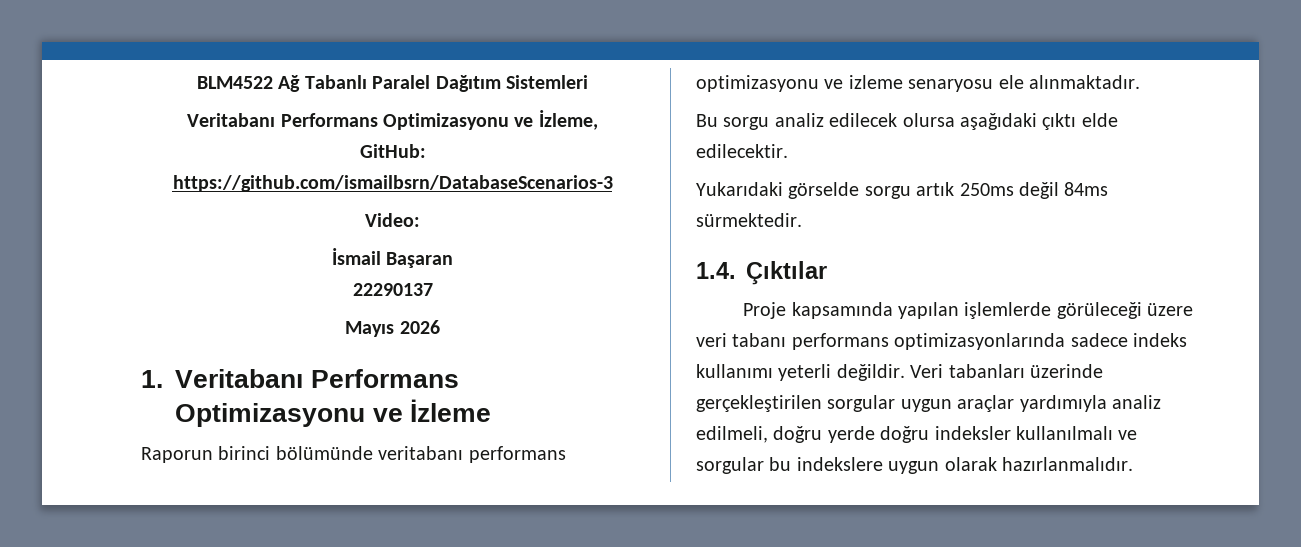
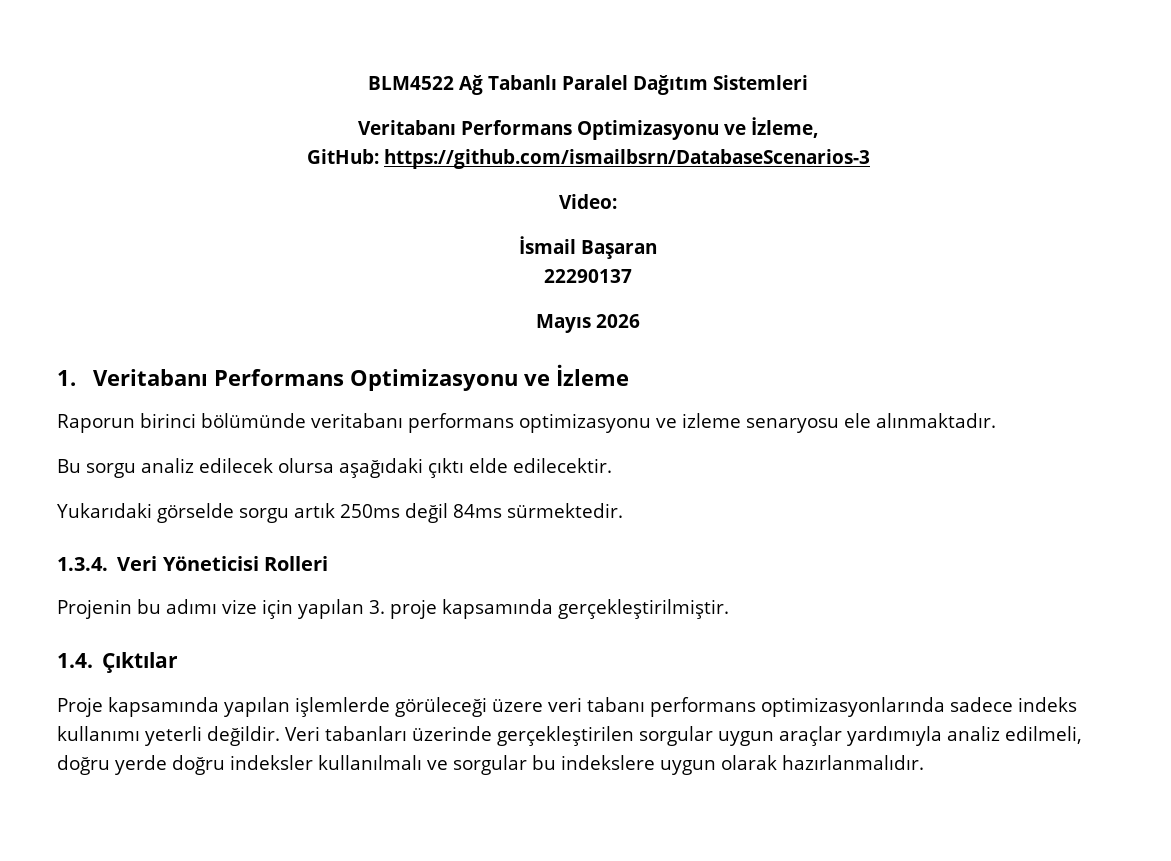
(802, 220) none -> [57,556,328,571] [57,599,729,619] // 1.3.4. Veri Yöneticisi Rolleri // Projenin bu adımı vize için yapılan 3. proje kapsamında gerçekleştirilmiştir.

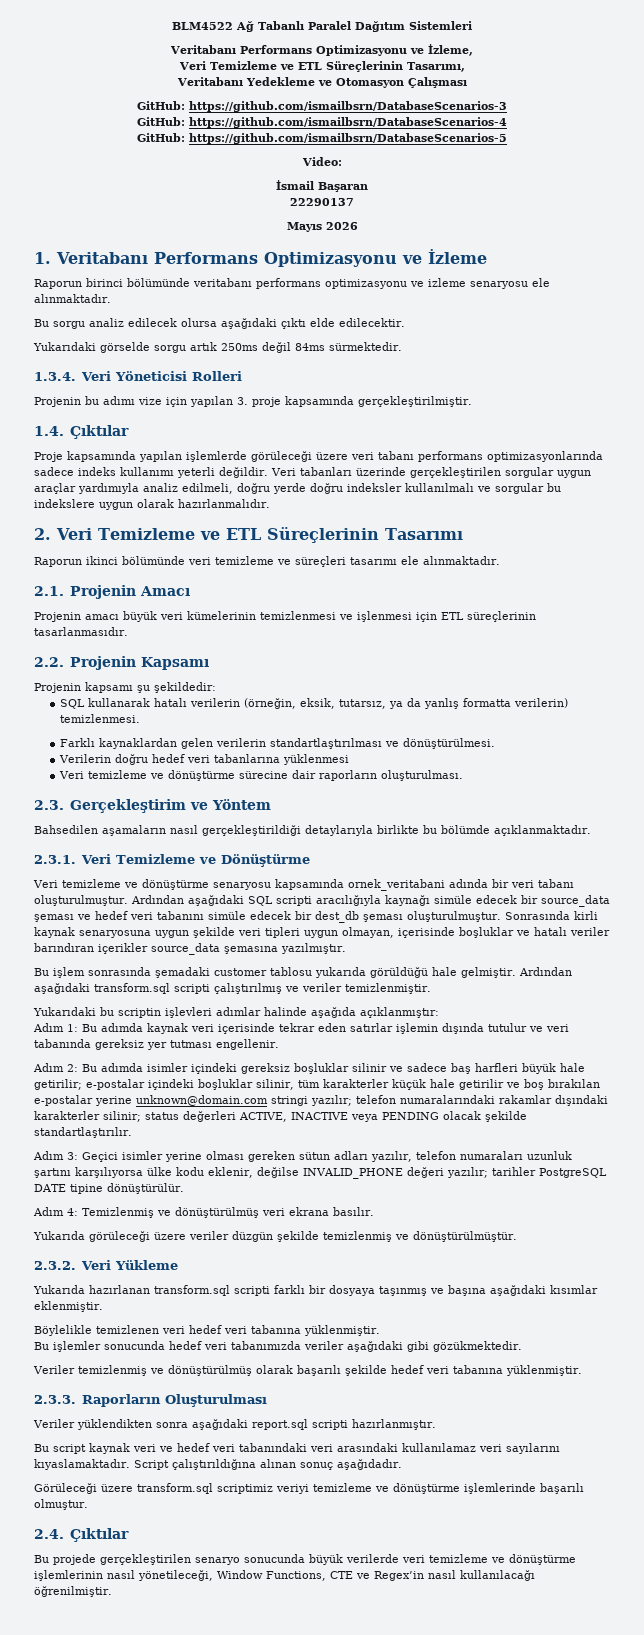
[306,149,870,169] GitHub: https://github.com/ismailbsrn/DatabaseScenarios-3 -> [178,61,465,72] [176,77,467,88] [137,101,507,112] [137,117,507,128] [137,133,507,144] Veri Temizleme ve ETL Süreçlerinin Tasarımı, // Veritabanı Yedekleme ve Otomasyon Çalışması // GitHub: https://github.com/ismailbsrn/DatabaseScenarios-3 // GitHub: https://github.com/ismailbsrn/DatabaseScenarios-4 // GitHub: https://github.com/ismailbsrn/DatabaseScenarios-5
(924, 762) none -> [34,527,464,543] [34,556,500,567] [34,585,190,599] [34,611,536,622] [34,627,128,636] [34,656,209,670] [34,682,216,693] [59,698,568,709] [59,714,140,723] [59,738,495,749] [58,754,349,765] [58,770,463,781] [34,799,272,813] [34,825,591,836] [34,854,311,867] [33,879,574,891] [34,895,610,907] [34,911,598,923] [34,927,610,938] [34,943,346,955] [34,967,572,978] [34,983,431,994] [33,1007,439,1018] [33,1023,569,1034] [34,1039,279,1050] [33,1063,585,1074] [34,1079,600,1090] [34,1095,608,1106] [34,1111,527,1122] [34,1127,132,1138] [33,1151,572,1162] [34,1167,607,1179] [34,1183,184,1194] [33,1207,374,1218] [33,1231,517,1242] [34,1260,179,1270] [33,1285,598,1296] [34,1301,103,1312] [34,1325,380,1336] [34,1341,522,1352] [33,1365,582,1376] [34,1394,267,1407] [33,1419,436,1430] [34,1443,560,1454] [34,1459,402,1470] [34,1483,584,1494] [34,1499,88,1510] [34,1528,129,1542] [34,1554,576,1565] [34,1570,535,1581] [34,1586,112,1597] // 2. Veri Temizleme ve ETL Süreçlerinin Tasarımı // Raporun ikinci bölümünde veri temizleme ve süreçleri tasarımı ele alınmaktadır. // 2.1. Projenin Amacı // Projenin amacı büyük veri kümelerinin temizlenmesi ve işlenmesi için ETL süreçlerinin tasarlanmasıdır. // 2.2. Projenin Kapsamı // Projenin kapsamı şu şekildedir: // SQL kullanarak hatalı verilerin (örneğin, eksik, tutarsız, ya da yanlış formatta verilerin) temizlenmesi. // Farklı kaynaklardan gelen verilerin standartlaştırılması ve dönüştürülmesi. // Verilerin doğru hedef veri tabanlarına yüklenmesi // Veri temizleme ve dönüştürme sürecine dair raporların oluşturulması. // 2.3. Gerçekleştirim ve Yöntem // Bahsedilen aşamaların nasıl gerçekleştirildiği detaylarıyla birlikte bu bölümde açıklanmaktadır. // 2.3.1. Veri Temizleme ve Dönüştürme // Veri temizleme ve dönüştürme senaryosu kapsamında ornek_veritabani adında bir veri tabanı oluşturulmuştur. Ardından aşağıdaki SQL scripti aracılığıyla kaynağı simüle edecek bir source_data şeması ve hedef veri tabanını simüle edecek bir dest_db şeması oluşturulmuştur. Sonrasında kirli kaynak senaryosuna uygun şekilde veri tipleri uygun olmayan, içerisinde boşluklar ve hatalı veriler barındıran içerikler source_data şemasına yazılmıştır. // Bu işlem sonrasında şemadaki customer tablosu yukarıda görüldüğü hale gelmiştir. Ardından aşağıdaki transform.sql scripti çalıştırılmış ve veriler temizlenmiştir. // Yukarıdaki bu scriptin işlevleri adımlar halinde aşağıda açıklanmıştır: // Adım 1: Bu adımda kaynak veri içerisinde tekrar eden satırlar işlemin dışında tutulur ve veri tabanında gereksiz yer tutması engellenir. // Adım 2: Bu adımda isimler içindeki gereksiz boşluklar silinir ve sadece baş harfleri büyük hale getirilir; e-postalar içindeki boşluklar silinir, tüm karakterler küçük hale getirilir ve boş bırakılan e-postalar yerine unknown@domain.com stringi yazılır; telefon numaralarındaki rakamlar dışındaki karakterler silinir; status değerleri ACTIVE, INACTIVE veya PENDING olacak şekilde standartlaştırılır. // Adım 3: Geçici isimler yerine olması gereken sütun adları yazılır, telefon numaraları uzunluk şartını karşılıyorsa ülke kodu eklenir, değilse INVALID_PHONE değeri yazılır; tarihler PostgreSQL DATE tipine dönüştürülür. // Adım 4: Temizlenmiş ve dönüştürülmüş veri ekrana basılır. // Yukarıda görüleceği üzere veriler düzgün şekilde temizlenmiş ve dönüştürülmüştür. // 2.3.2. Veri Yükleme // Yukarıda hazırlanan transform.sql scripti farklı bir dosyaya taşınmış ve başına aşağıdaki kısımlar eklenmiştir. // Böylelikle temizlenen veri hedef veri tabanına yüklenmiştir. // Bu işlemler sonucunda hedef veri tabanımızda veriler aşağıdaki gibi gözükmektedir. // Veriler temizlenmiş ve dönüştürülmüş olarak başarılı şekilde hedef veri tabanına yüklenmiştir. // 2.3.3. Raporların Oluşturulması // Veriler yüklendikten sonra aşağıdaki report.sql scripti hazırlanmıştır. // Bu script kaynak veri ve hedef veri tabanındaki veri arasındaki kullanılamaz veri sayılarını kıyaslamaktadır. Script çalıştırıldığına alınan sonuç aşağıdadır. // Görüleceği üzere transform.sql scriptimiz veriyi temizleme ve dönüştürme işlemlerinde başarılı olmuştur. // 2.4. Çıktılar // Bu projede gerçekleştirilen senaryo sonucunda büyük verilerde veri temizleme ve dönüştürme işlemlerinin nasıl yönetileceği, Window Functions, CTE ve Regex’in nasıl kullanılacağı öğrenilmiştir.

